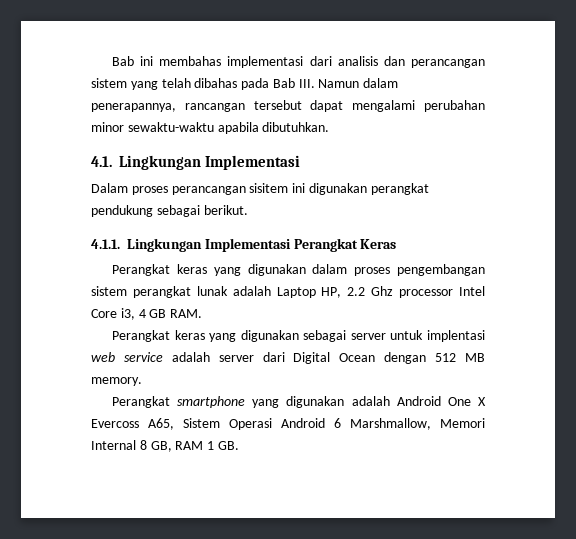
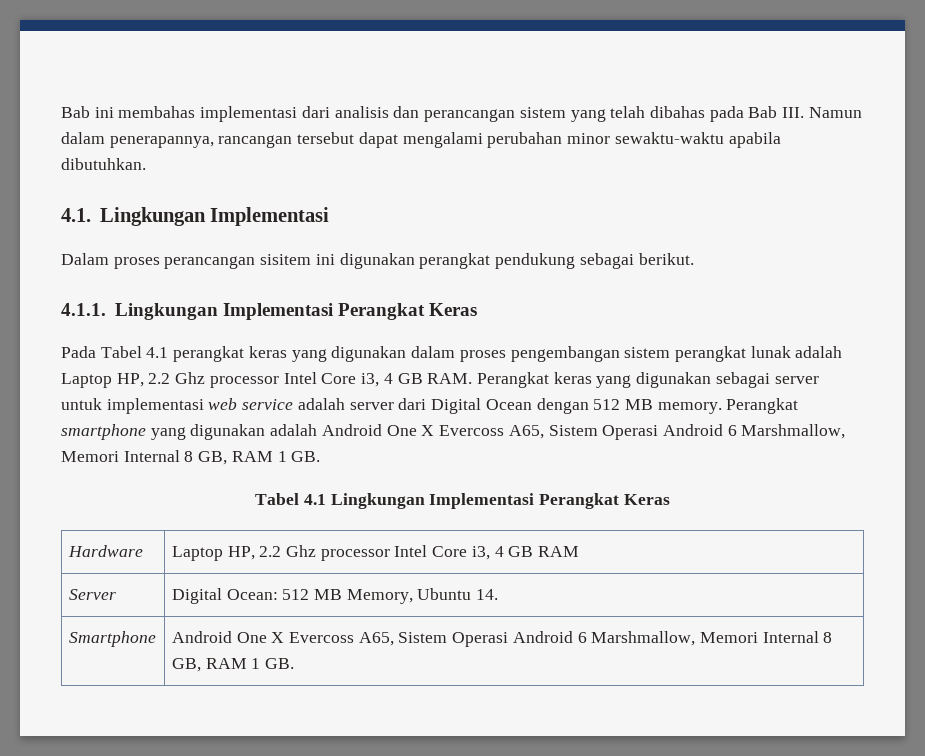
[112,264,171,276] Perangkat -> [61,346,245,362] Pada Tabel 4.1 perangkat
(203, 313) // -> (473, 378) none
[426,330,485,342] implentasi -> [106,398,204,414] implementasi
(142, 381) // -> (722, 408) none
(239, 445) none -> [255,493,670,509] [67,545,143,557] [171,545,580,561] [68,589,116,600] [171,588,499,604] [68,631,156,647] [171,631,833,647] [171,658,294,672] // Tabel 4.1 Lingkungan Implementasi Perangkat Keras // Hardware | Laptop HP, 2.2 Ghz processor Intel Core i3, 4 GB RAM // Server | Digital Ocean: 512 MB Memory, Ubuntu 14. // Smartphone | Android One X Evercoss A65, Sistem Operasi Android 6 Marshmallow, Memori Internal 8 GB, RAM 1 GB.

